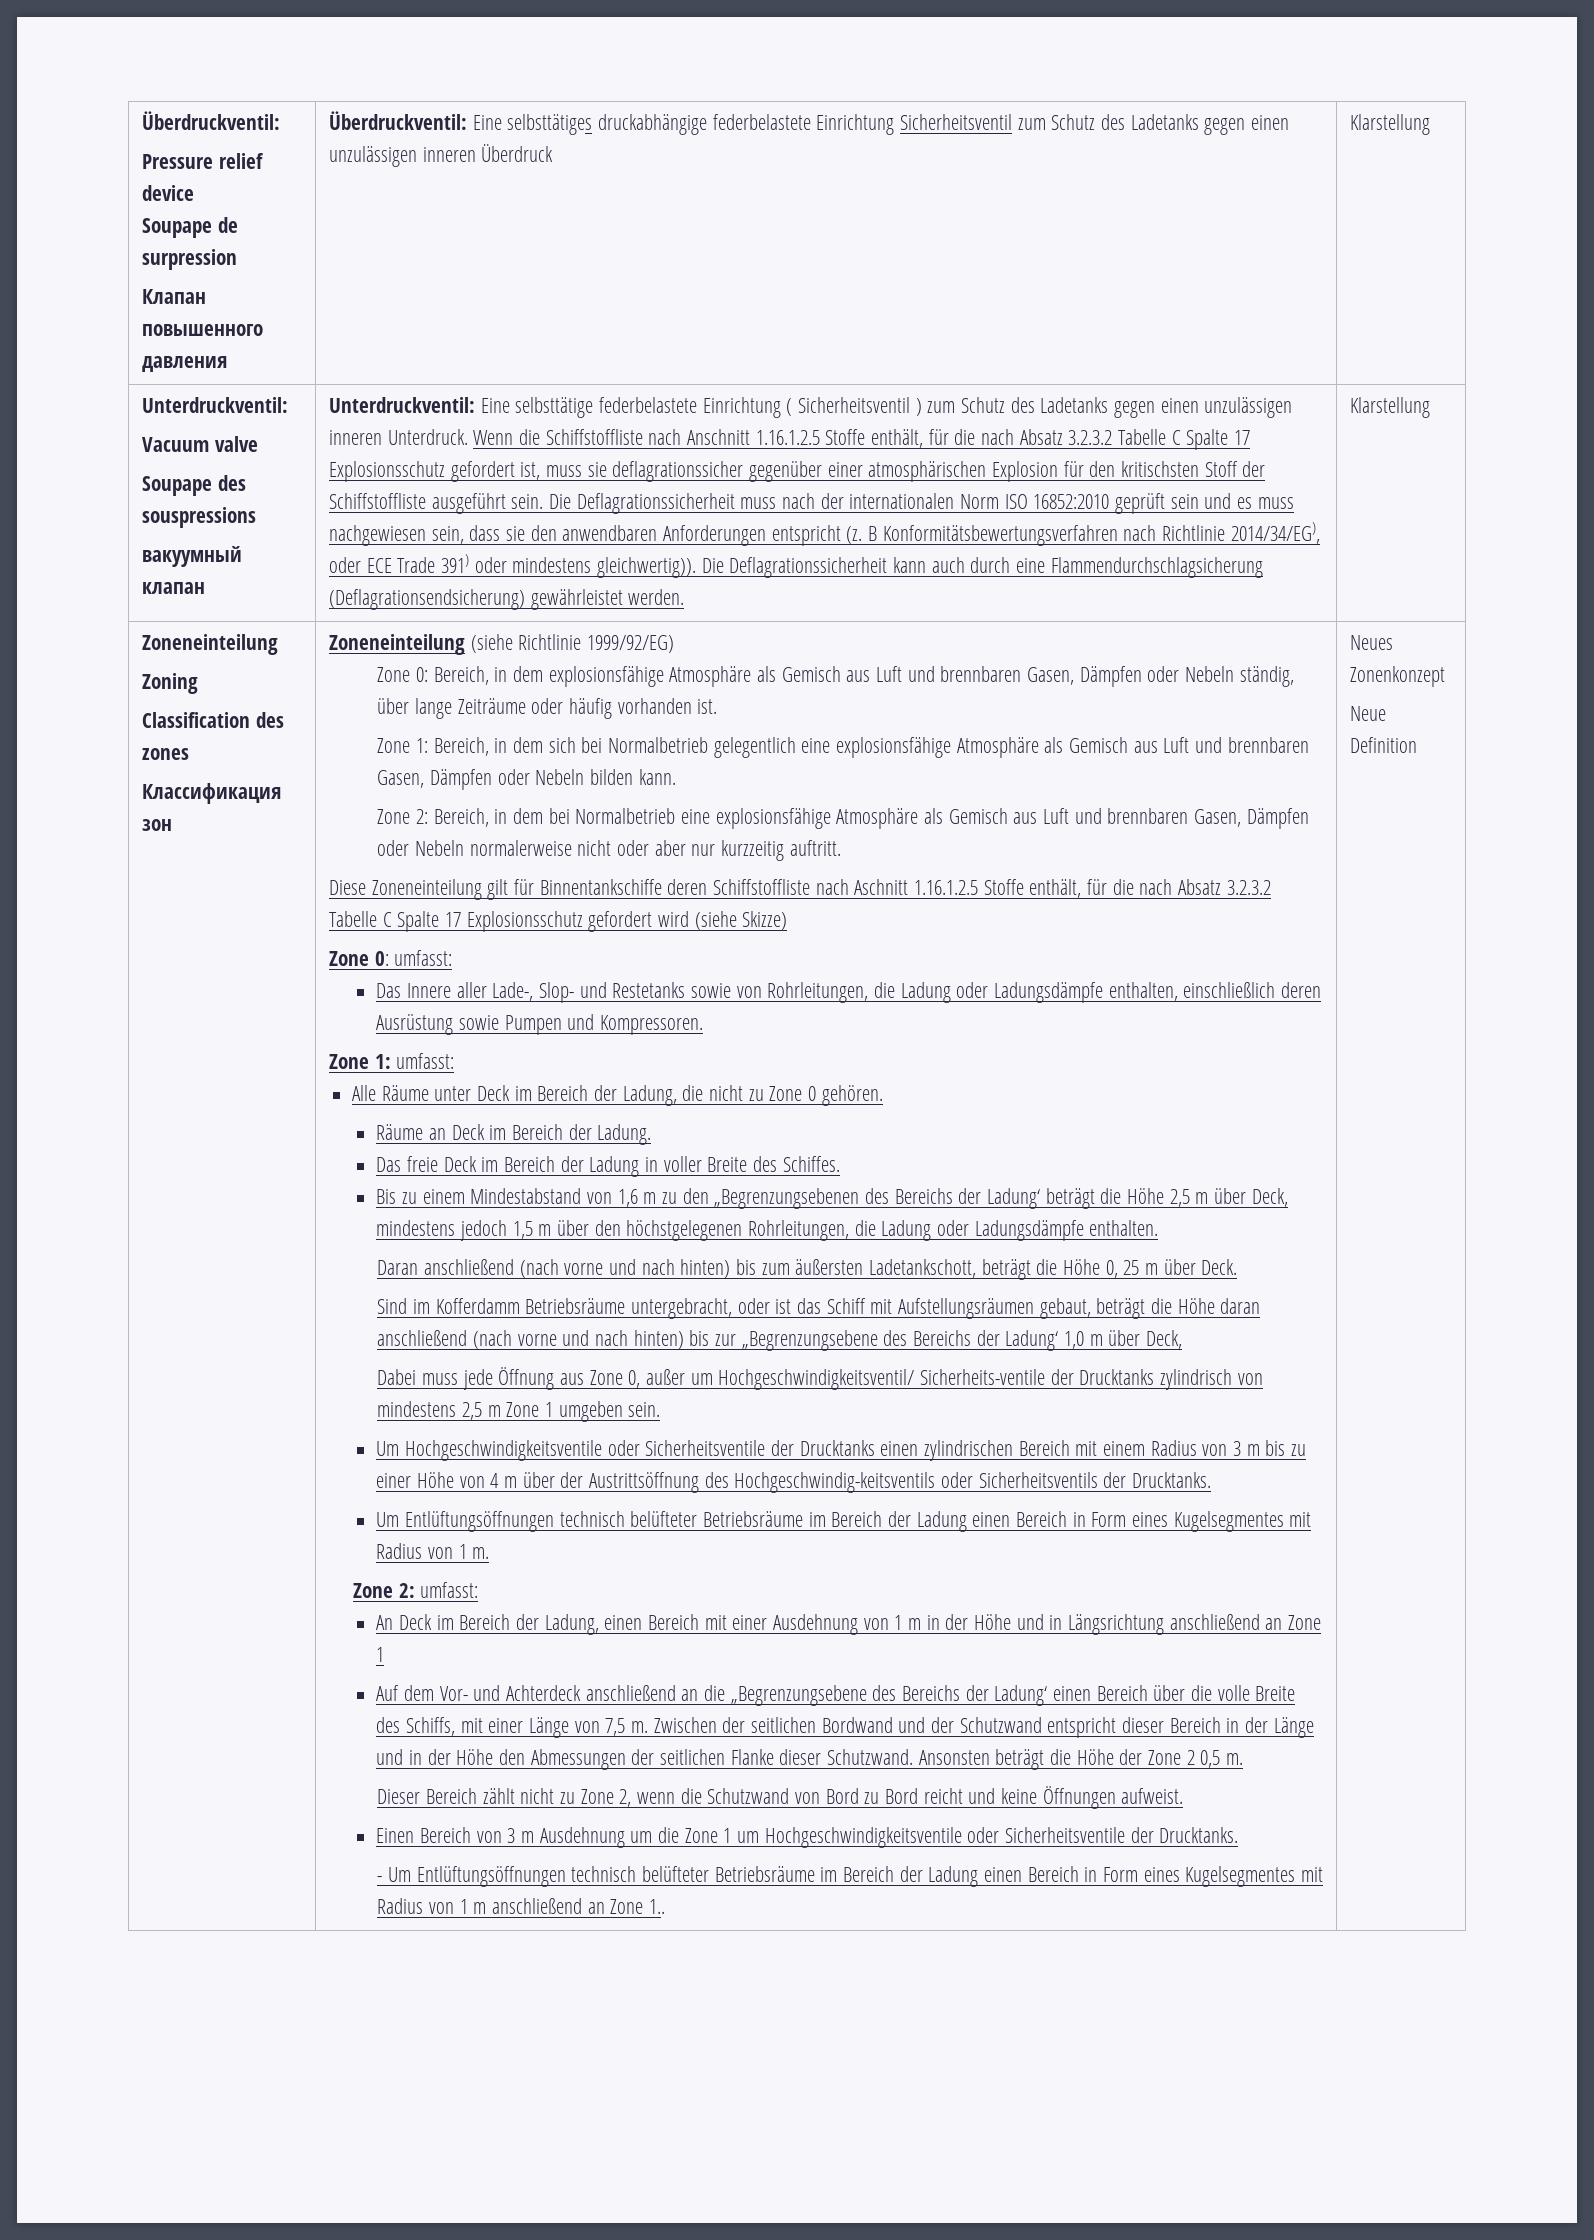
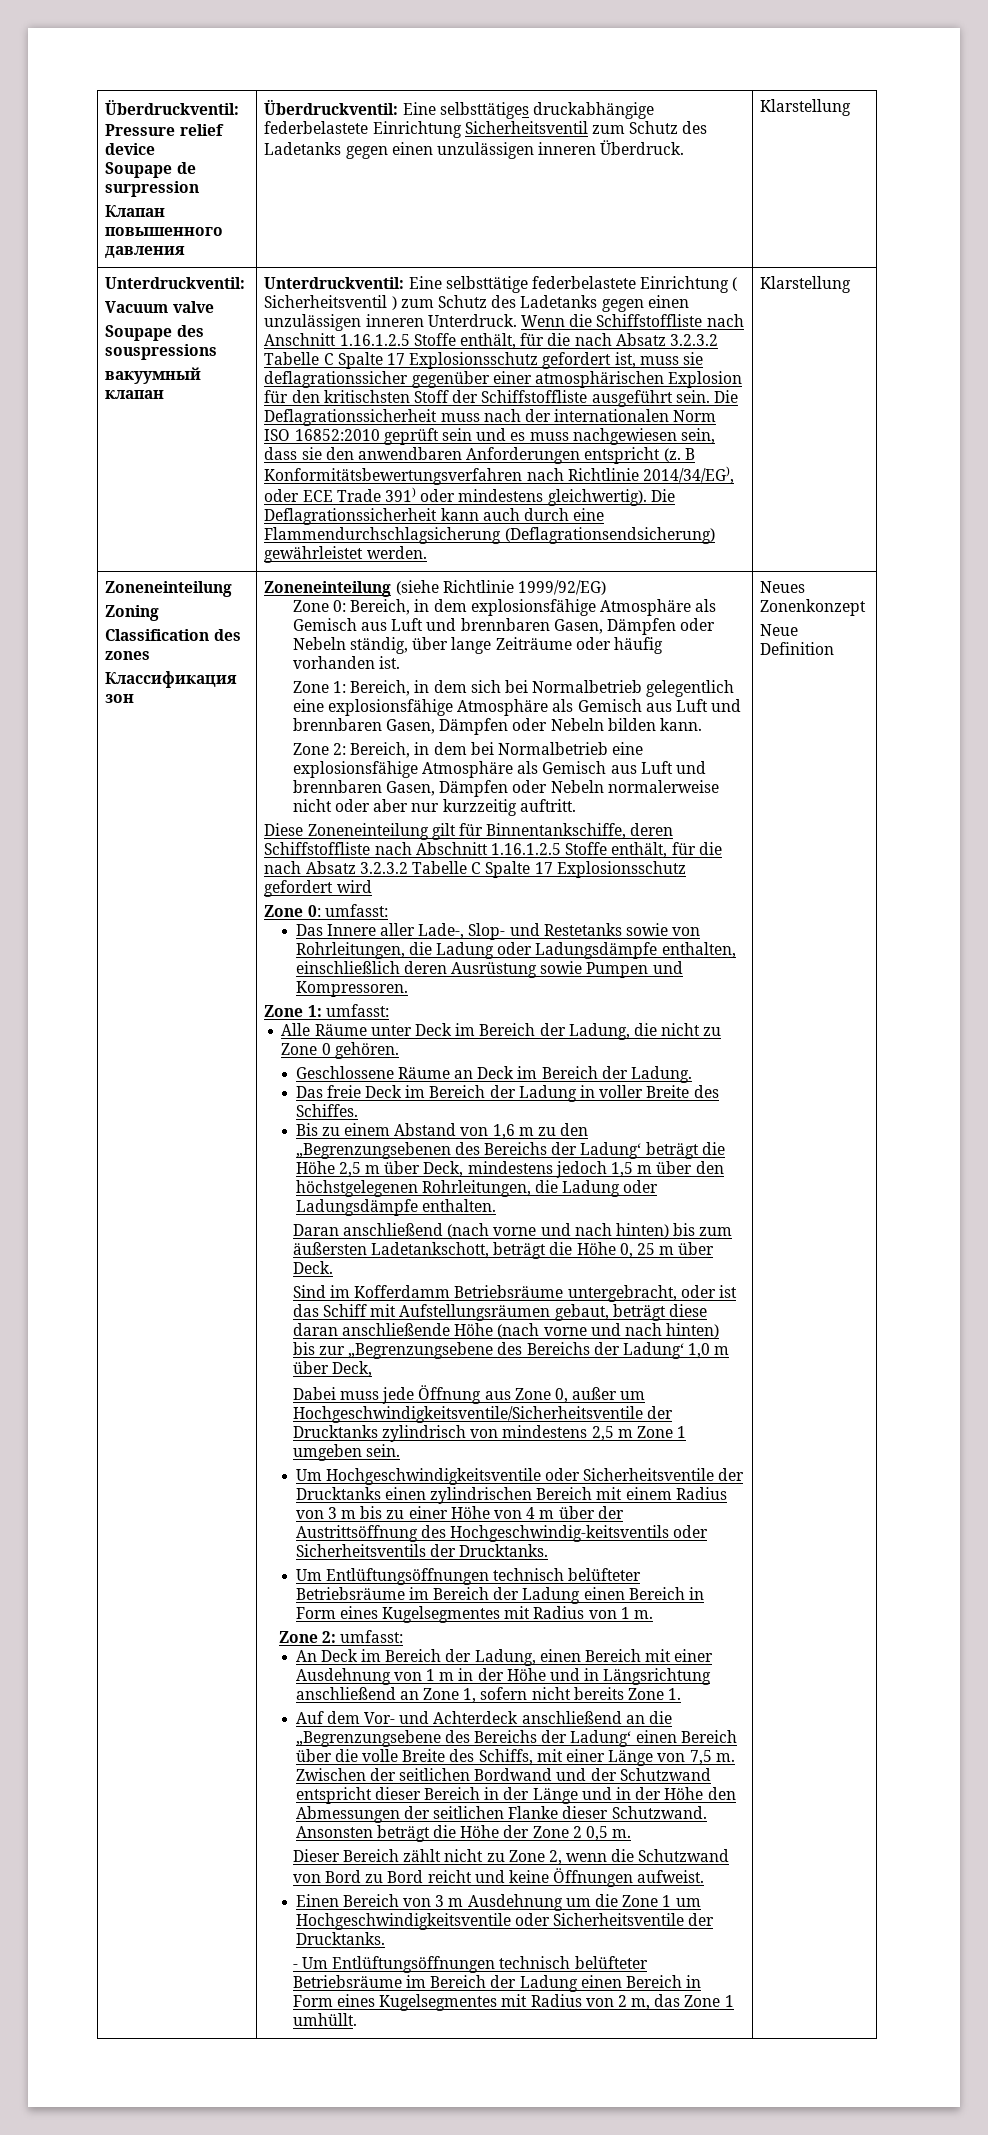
[481,144,554,162] Überdruck -> [600,140,685,155] Überdruck.
[596,557,696,578] gleichwertig)). -> [547,489,647,506] gleichwertig).
[539,879,662,895] Binnentankschiffe -> [486,823,627,839] Binnentankschiffe,
[854,879,909,895] Aschnitt -> [415,842,488,855] Abschnitt
[694,911,788,930] (siehe Skizze) -> (372, 886) none
(883, 1095) none -> [295,1066,394,1079] Geschlossene
[470,1188,582,1204] Mindestabstand -> [394,1123,457,1136] Abstand
[1150,1298,1261,1314] [377,1330,468,1346] die Höhe daran anschließend -> [668,1304,707,1317] [292,1323,494,1336] diese daran anschließende Höhe
[718,1369,1045,1390] Hochgeschwindigkeitsventil/ Sicherheits-ventile -> [292,1406,643,1423] Hochgeschwindigkeitsventile/Sicherheitsventile
[376,1647,385,1662] 1 -> [463,1687,682,1703] 1, sofern nicht bereits Zone 1.
[459,1898,665,1914] 1 m anschließend an Zone 1.. -> [617,1994,734,2010] [292,2013,357,2026] 2 m, das Zone 1 umhüllt.

